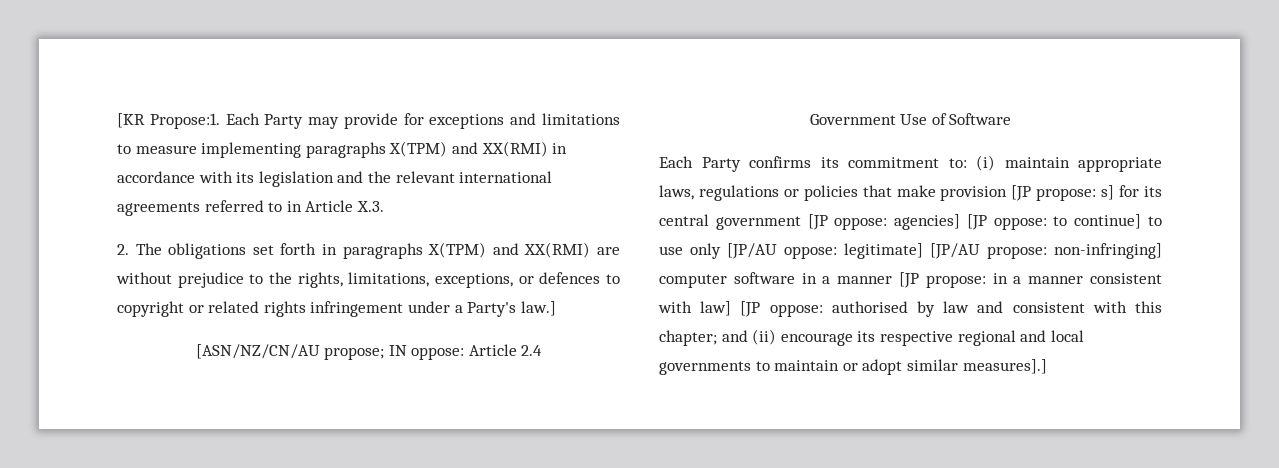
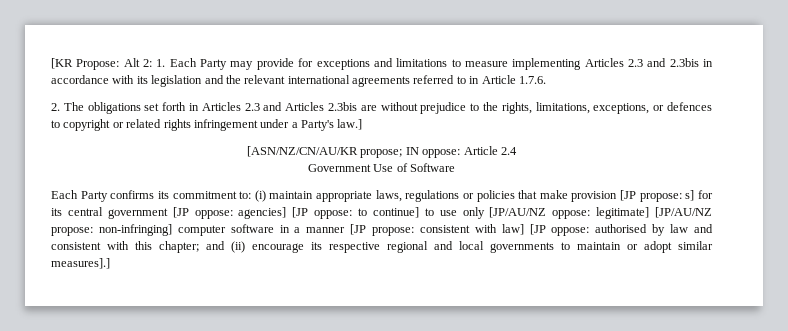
[149,113,220,129] Propose:1. -> [76,58,166,70] Propose: Alt 2: 1.
[305,141,548,158] paragraphs X(TPM) and XX(RMI) -> [584,58,699,67] Articles 2.3 and 2.3bis
[356,201,384,212] X.3. -> [518,76,546,84] 1.7.6.
[342,242,591,259] paragraphs X(TPM) and XX(RMI) -> [201,102,358,111] Articles 2.3 and Articles 2.3bis
[195,344,320,359] [ASN/NZ/CN/AU -> [247,146,359,157] [ASN/NZ/CN/AU/KR
[727,243,777,259] [JP/AU -> [489,207,547,218] [JP/AU/NZ
[930,243,980,259] [JP/AU -> [655,207,712,218] [JP/AU/NZ
[992,273,1084,284] in a manner -> (415, 231) none

